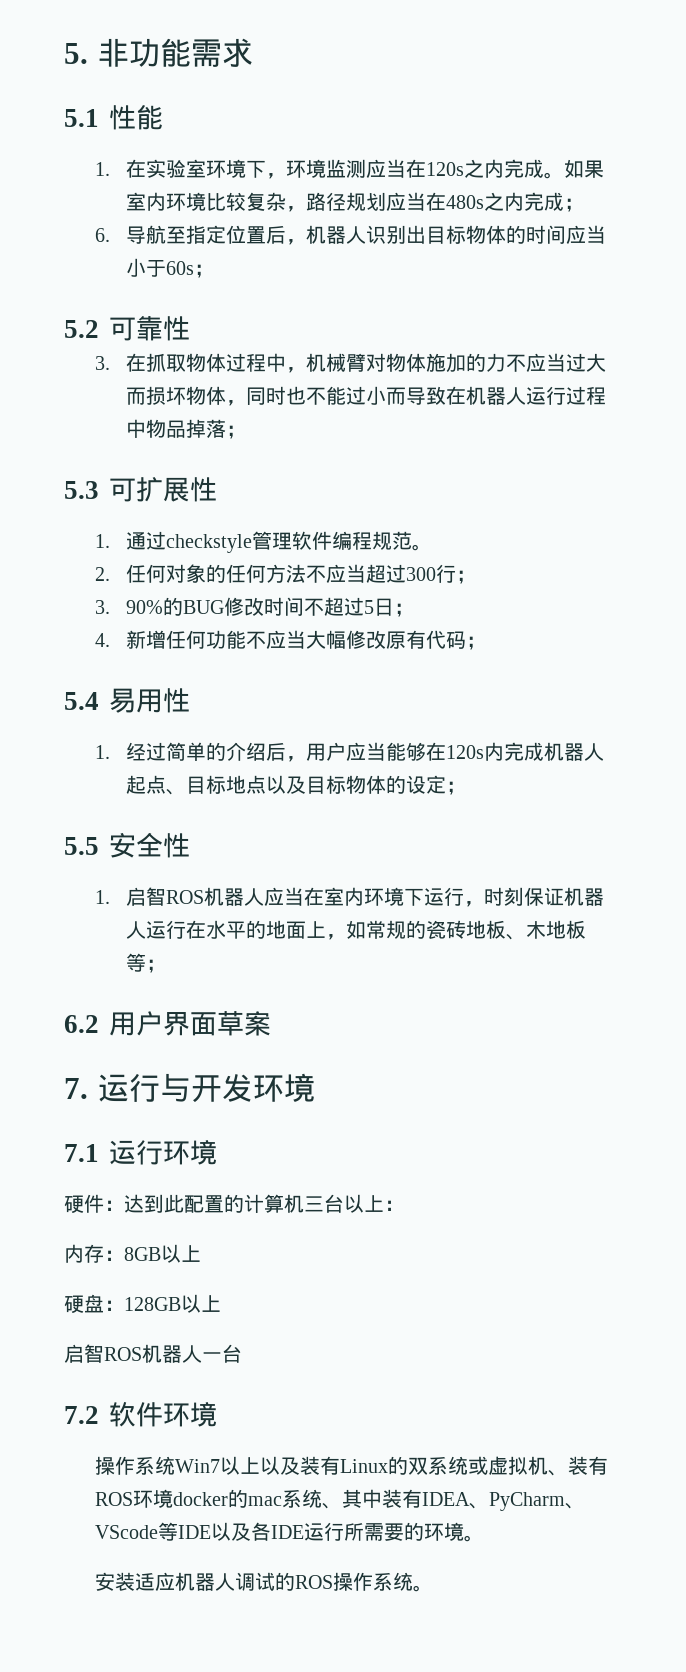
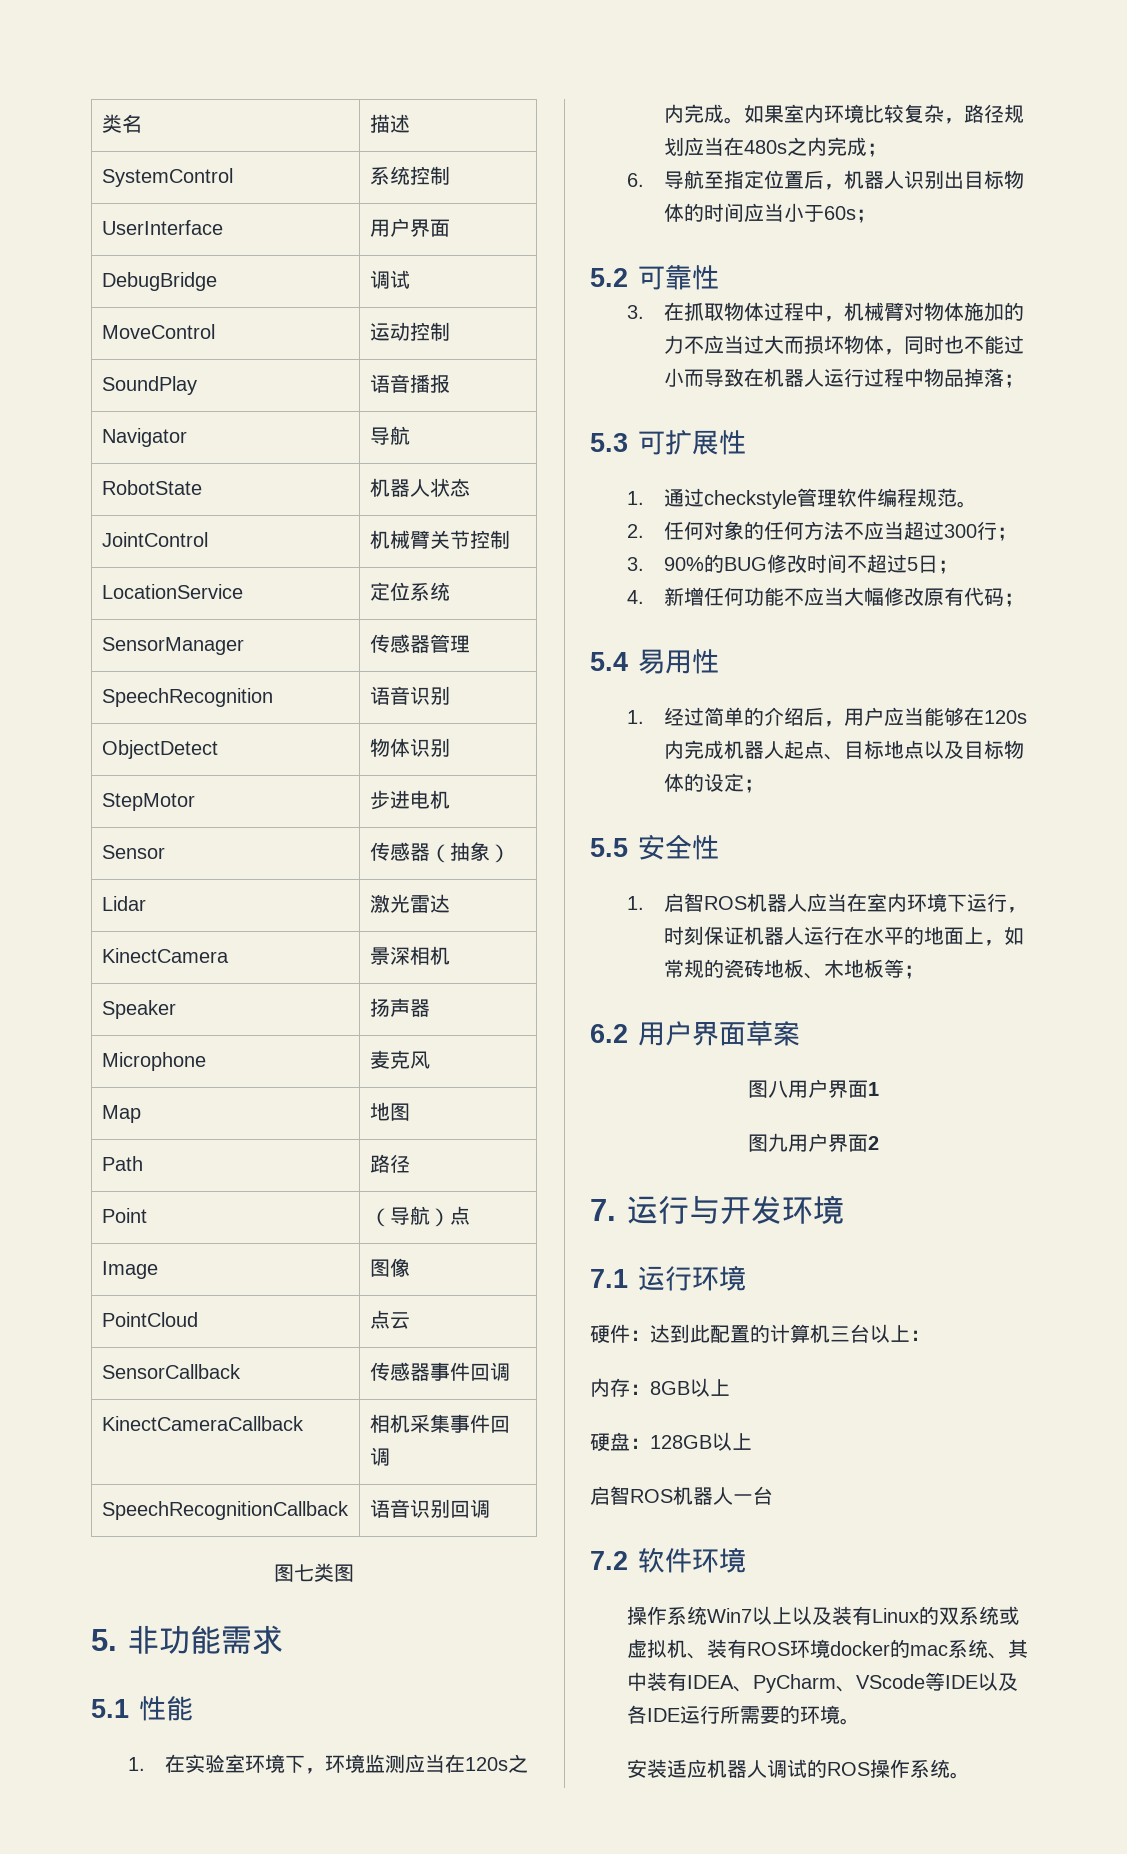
(64, 53) none -> [101,114,142,133] [369,114,410,133] [101,168,233,187] [369,166,450,185] [101,220,223,235] [369,218,450,237] [101,272,217,291] [369,270,410,289] [101,324,215,339] [369,322,450,341] [101,376,197,395] [369,374,450,393] [101,428,187,447] [369,426,410,445] [101,480,202,495] [369,478,470,497] [101,532,208,547] [369,530,510,549] [101,584,243,599] [369,582,450,601] [101,637,244,655] [369,634,470,653] [101,688,273,707] [369,686,450,705] [101,740,218,759] [369,738,450,757] [101,793,195,811] [369,790,450,810] [101,845,165,859] [369,842,510,863] [101,896,146,911] [369,894,450,913] [101,948,229,963] [369,946,450,965] [101,1000,176,1019] [369,998,430,1017] [101,1052,206,1071] [369,1050,430,1069] [101,1105,141,1123] [369,1102,410,1121] [101,1156,143,1171] [369,1154,410,1173] [101,1208,147,1223] [369,1206,470,1227] [101,1261,158,1279] [369,1258,410,1277] [101,1312,198,1327] [369,1310,410,1329] [101,1364,241,1379] [369,1362,510,1381] [101,1416,304,1431] [369,1414,510,1433] [369,1447,390,1466] [101,1501,349,1520] [369,1499,490,1518] [274,1563,354,1582] 类名 | 描述 // SystemControl | 系统控制 // UserInterface | 用户界面 // DebugBridge | 调试 // MoveControl | 运动控制 // SoundPlay | 语音播报 // Navigator | 导航 // RobotState | 机器人状态 // JointControl | 机械臂关节控制 // LocationService | 定位系统 // SensorManager | 传感器管理 // SpeechRecognition | 语音识别 // ObjectDetect | 物体识别 // StepMotor | 步进电机 // Sensor | 传感器（抽象） // Lidar | 激光雷达 // KinectCamera | 景深相机 // Speaker | 扬声器 // Microphone | 麦克风 // Map | 地图 // Path | 路径 // Point | （导航）点 // Image | 图像 // PointCloud | 点云 // SensorCallback | 传感器事件回调 // KinectCameraCallback | 相机采集事件回调 // SpeechRecognitionCallback | 语音识别回调 // 图七类图 //
(271, 1023) none -> [747,1079,879,1098] [747,1133,879,1152] // 图八用户界面1 // 图九用户界面2

